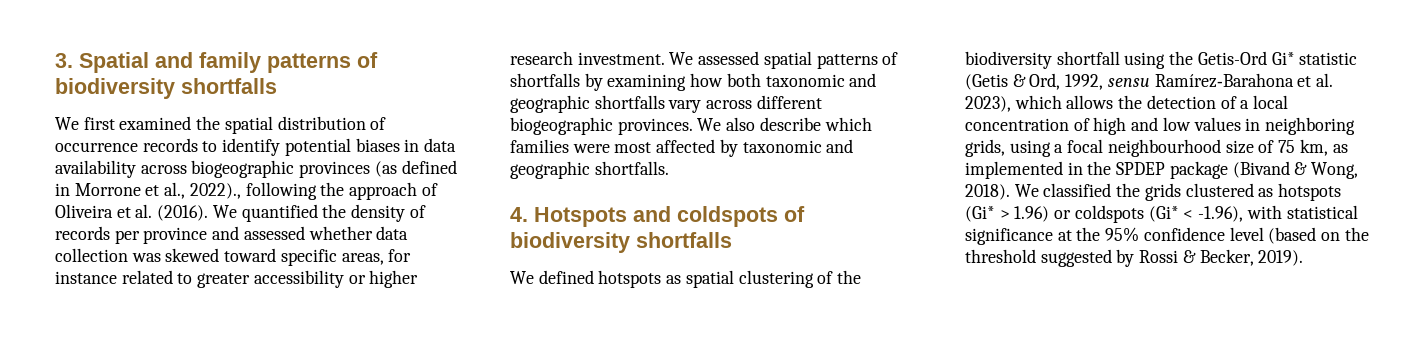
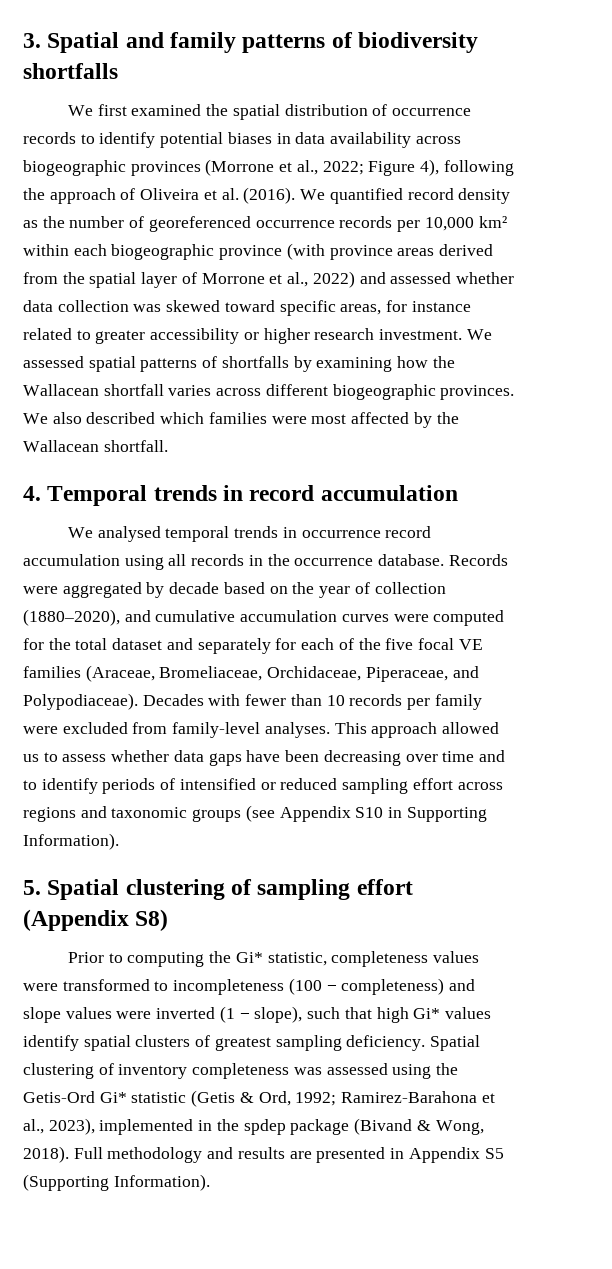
[374,160,457,177] [55,182,241,199] (as defined in Morrone et al., 2022)., -> [205,159,440,176] (Morrone et al., 2022; Figure 4),
[322,204,426,222] [55,226,208,244] the density of records per province -> [407,188,511,204] [23,216,507,232] [23,243,494,260] [23,271,355,288] record density as the number of georeferenced occurrence records per 10,000 km² within each biogeographic province (with province areas derived from the spatial layer of Morrone et al., 2022)
[726,73,877,87] [510,95,702,113] both taxonomic and geographic shortfalls vary -> [432,356,455,368] [23,384,212,396] the Wallacean shortfall varies
[759,117,821,131] describe -> [86,412,156,424] described
[742,139,854,153] [510,161,669,179] [510,206,805,227] [510,232,732,253] [510,270,862,288] [965,51,1120,69] taxonomic and geographic shortfalls. // 4. Hotspots and coldspots of biodiversity shortfalls // We defined hotspots as spatial clustering of the biodiversity shortfall -> [436,412,459,424] [23,440,168,452] [23,485,458,506] [67,526,432,542] [23,554,508,570] [23,582,446,598] [23,609,505,626] [23,638,483,654] [23,665,479,682] [23,693,482,710] [23,722,500,738] [23,750,505,766] [23,778,503,794] [23,805,487,822] [23,833,119,850] [23,879,413,900] [23,909,169,931] [67,951,480,967] [23,978,476,995] [23,1006,491,1023] [23,1035,481,1051] [23,1063,388,1079] the Wallacean shortfall. // 4. Temporal trends in record accumulation // We analysed temporal trends in occurrence record accumulation using all records in the occurrence database. Records were aggregated by decade based on the year of collection (1880–2020), and cumulative accumulation curves were computed for the total dataset and separately for each of the five focal VE families (Araceae, Bromeliaceae, Orchidaceae, Piperaceae, and Polypodiaceae). Decades with fewer than 10 records per family were excluded from family-level analyses. This approach allowed us to assess whether data gaps have been decreasing over time and to identify periods of intensified or reduced sampling effort across regions and taxonomic groups (see Appendix S10 in Supporting Information). // 5. Spatial clustering of sampling effort (Appendix S8) // Prior to computing the Gi* statistic, completeness values were transformed to incompleteness (100 − completeness) and slope values were inverted (1 − slope), such that high Gi* values identify spatial clusters of greatest sampling deficiency. Spatial clustering of inventory completeness was assessed
[1065,73,1334,90] [965,95,1289,112] [965,117,1356,135] [965,139,1348,157] 1992, sensu Ramírez‐Barahona et al. 2023), which allows the detection of a local concentration of high and low values in neighboring grids, using a focal neighbourhood size of 75 km, as -> [295,1091,495,1106] [23,1118,95,1135] 1992; Ramirez-Barahona et al., 2023),
[1116,162,1166,175] SPDEP -> [243,1119,286,1135] spdep
[1014,183,1342,201] [965,205,1358,223] [965,227,1369,245] [965,249,1304,267] We classified the grids clustered as hotspots (Gi* > 1.96) or coldspots (Gi* < -1.96), with statistical significance at the 95% confidence level (based on the threshold suggested by Rossi & Becker, 2019). -> [73,1147,504,1163] [23,1174,210,1191] Full methodology and results are presented in Appendix S5 (Supporting Information).

